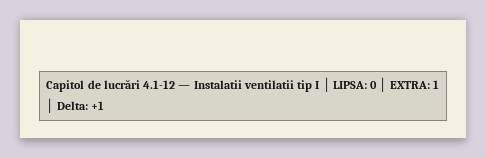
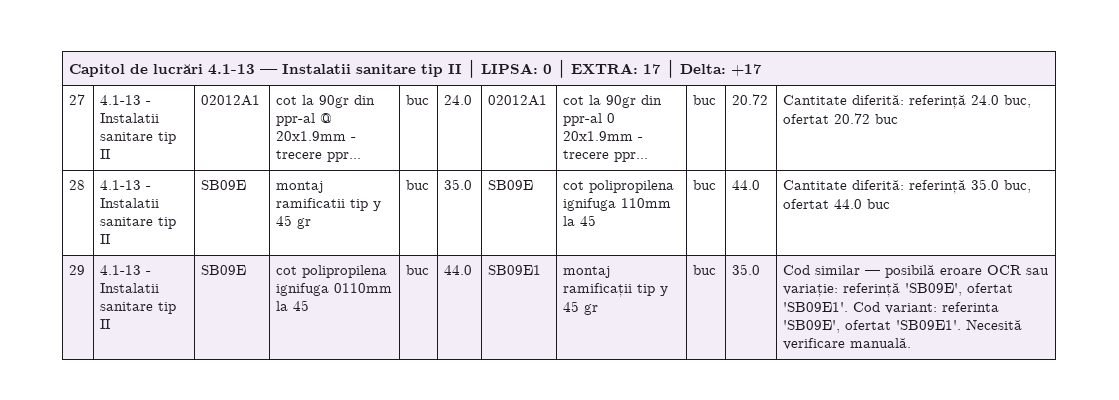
[143,80,176,89] 4.1-12 -> [208,64,256,75] 4.1-13
[243,80,320,92] ventilatii tip I -> [356,64,463,77] sanitare tip II
[432,80,439,89] 1 -> [643,64,662,74] 17
[90,101,104,110] +1 -> [731,64,763,76] [69,94,86,105] [100,95,152,105] [100,113,160,123] [100,132,177,144] [100,149,111,159] [201,95,261,106] [276,95,376,108] [276,113,333,126] [276,131,357,141] [276,150,362,162] [406,95,430,105] [444,95,473,105] [488,95,548,106] [563,95,663,108] [563,113,616,126] [563,131,644,141] [563,150,649,162] [693,95,717,105] [732,94,769,105] [783,95,1032,110] [783,113,899,124] [69,180,86,190] [100,180,152,190] [100,198,160,208] [100,217,177,229] [100,234,111,244] [201,180,247,190] [276,181,325,193] [276,198,382,211] [276,215,312,229] [406,180,430,190] [444,179,473,190] [488,180,534,190] [563,180,675,193] [563,198,672,211] [563,215,597,226] [693,180,717,190] [732,180,761,190] [783,179,1032,195] [783,199,891,209] [69,265,86,275] [100,265,152,275] [100,283,160,293] [100,302,177,314] [100,319,111,329] [201,265,247,275] [276,265,388,278] [276,283,393,296] [276,300,310,311] [406,265,430,275] [444,265,473,275] [488,265,542,275] [563,266,612,278] [563,283,669,298] [563,301,599,315] [693,265,717,275] [732,264,761,275] [783,265,1050,278] [783,283,1014,298] [783,302,1000,314] [783,319,1023,333] [783,338,912,350] +17 // 27 | 4.1-13 - Instalatii sanitare tip II | 02012A1 | cot la 90gr din ppr-al @ 20x1.9mm - trecere ppr... | buc | 24.0 | 02012A1 | cot la 90gr din ppr-al 0 20x1.9mm - trecere ppr... | buc | 20.72 | Cantitate diferită: referință 24.0 buc, ofertat 20.72 buc // 28 | 4.1-13 - Instalatii sanitare tip II | SB09E | montaj ramificatii tip y 45 gr | buc | 35.0 | SB09E | cot polipropilena ignifuga 110mm la 45 | buc | 44.0 | Cantitate diferită: referință 35.0 buc, ofertat 44.0 buc // 29 | 4.1-13 - Instalatii sanitare tip II | SB09E | cot polipropilena ignifuga 0110mm la 45 | buc | 44.0 | SB09E1 | montaj ramificații tip y 45 gr | buc | 35.0 | Cod similar — posibilă eroare OCR sau variație: referință 'SB09E', ofertat 'SB09E1'. Cod variant: referinta 'SB09E', ofertat 'SB09E1'. Necesită verificare manuală.

